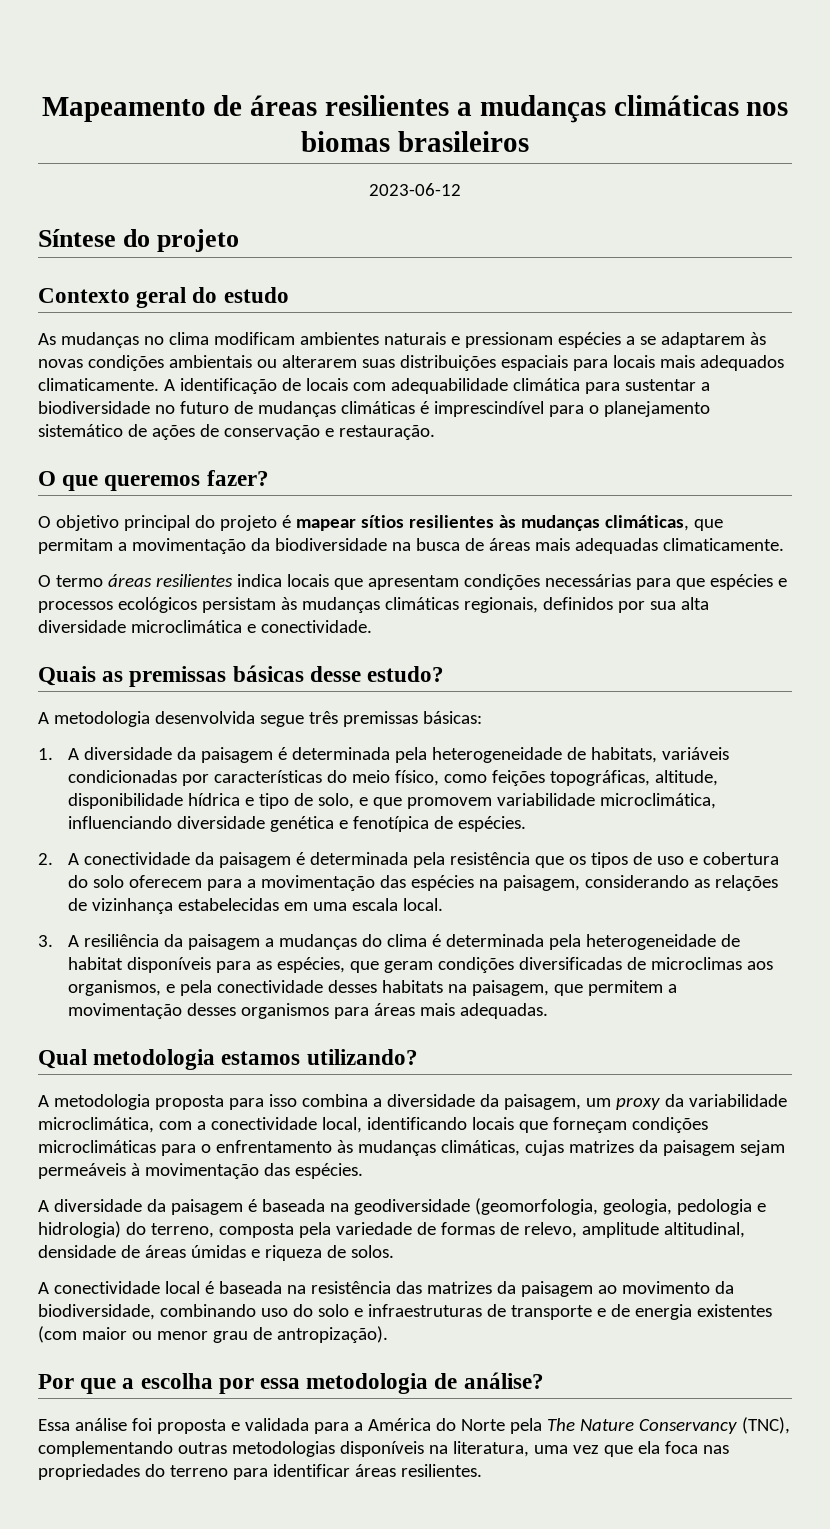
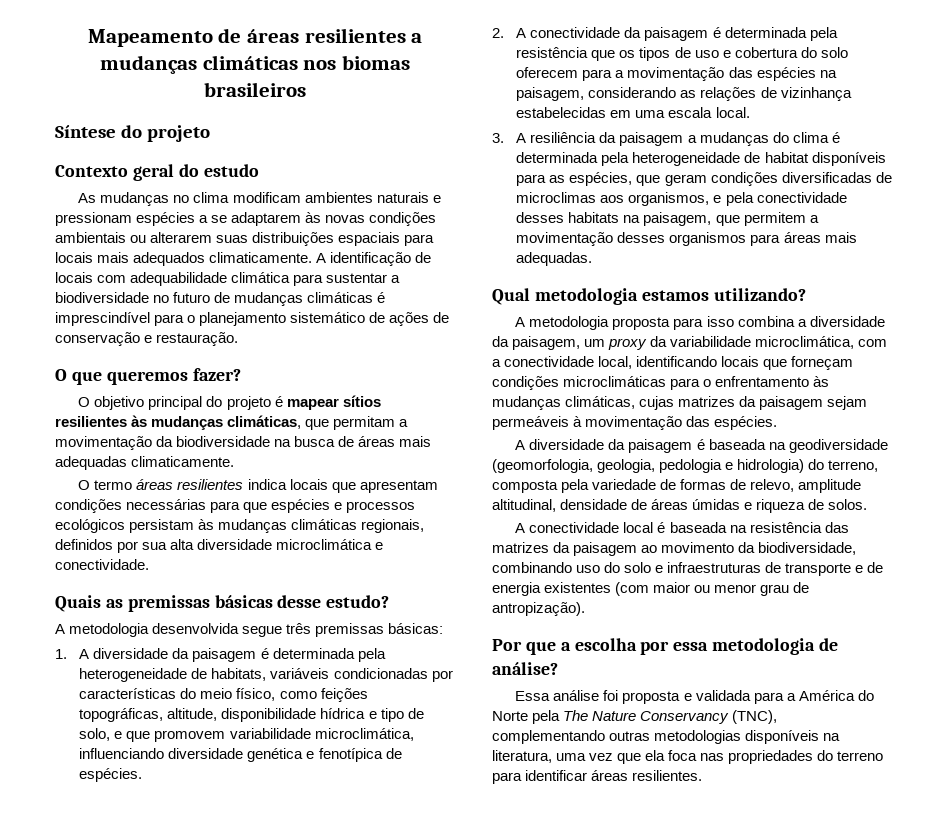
[369,183,461,196] // 2023-06-12 -> (306, 89) none

